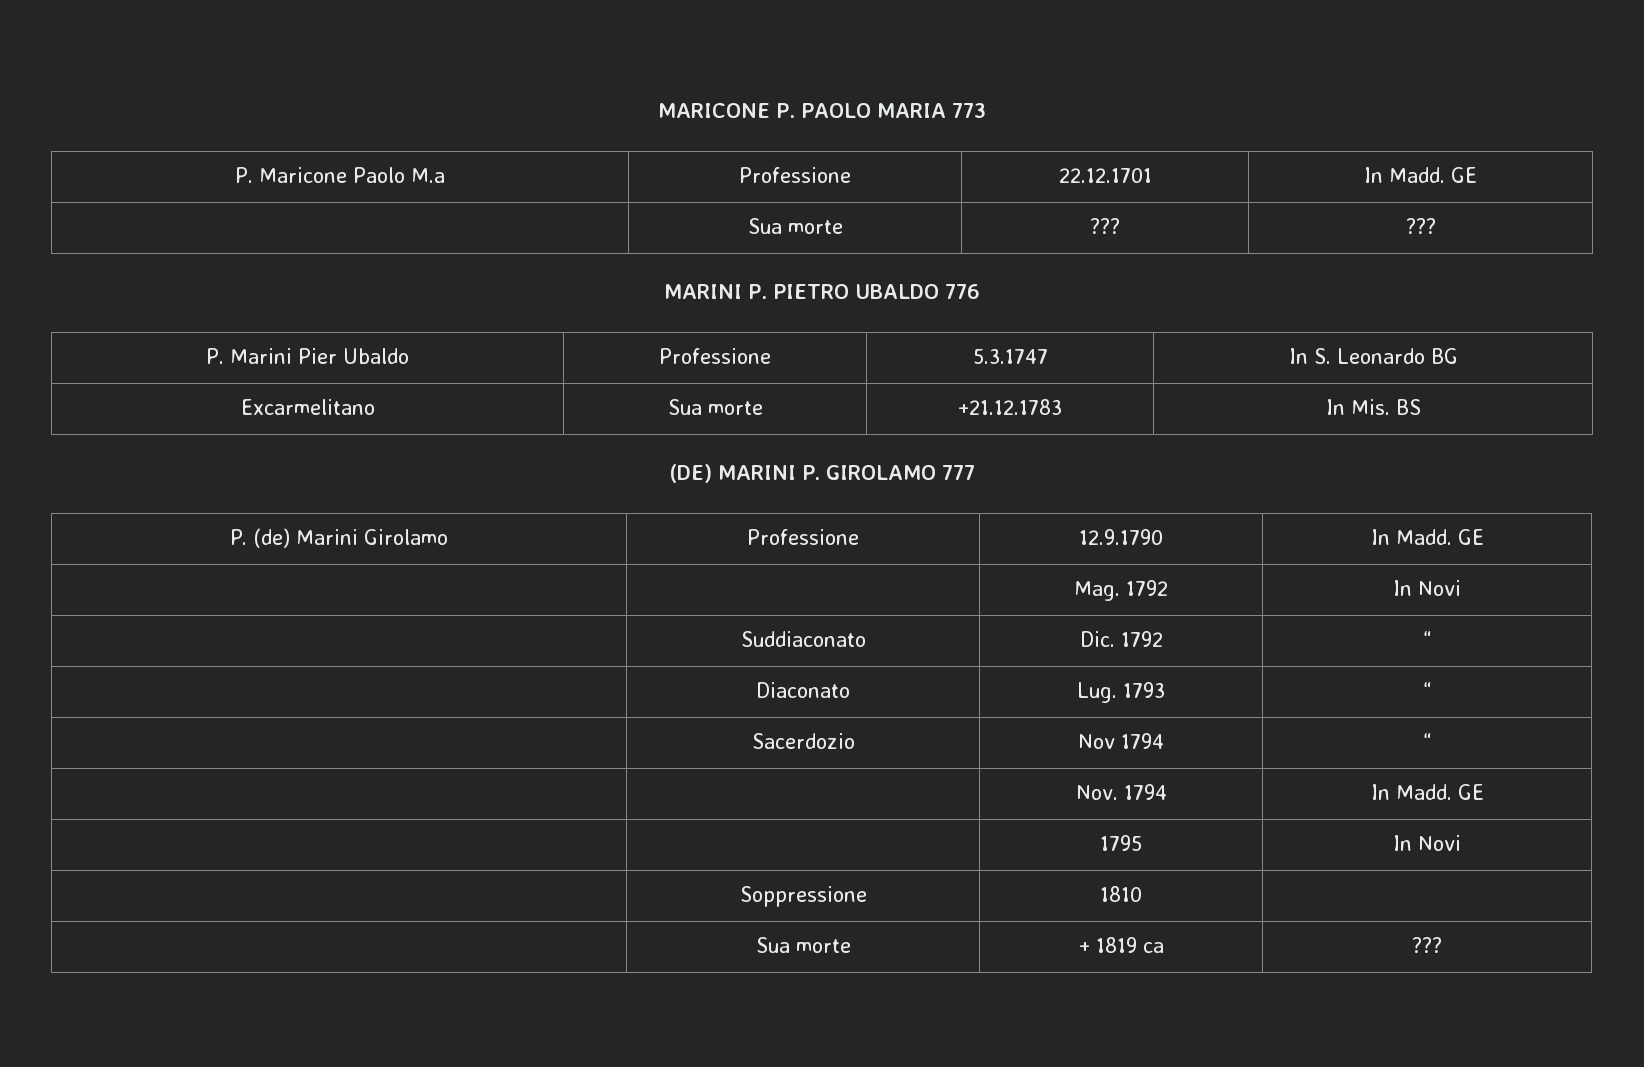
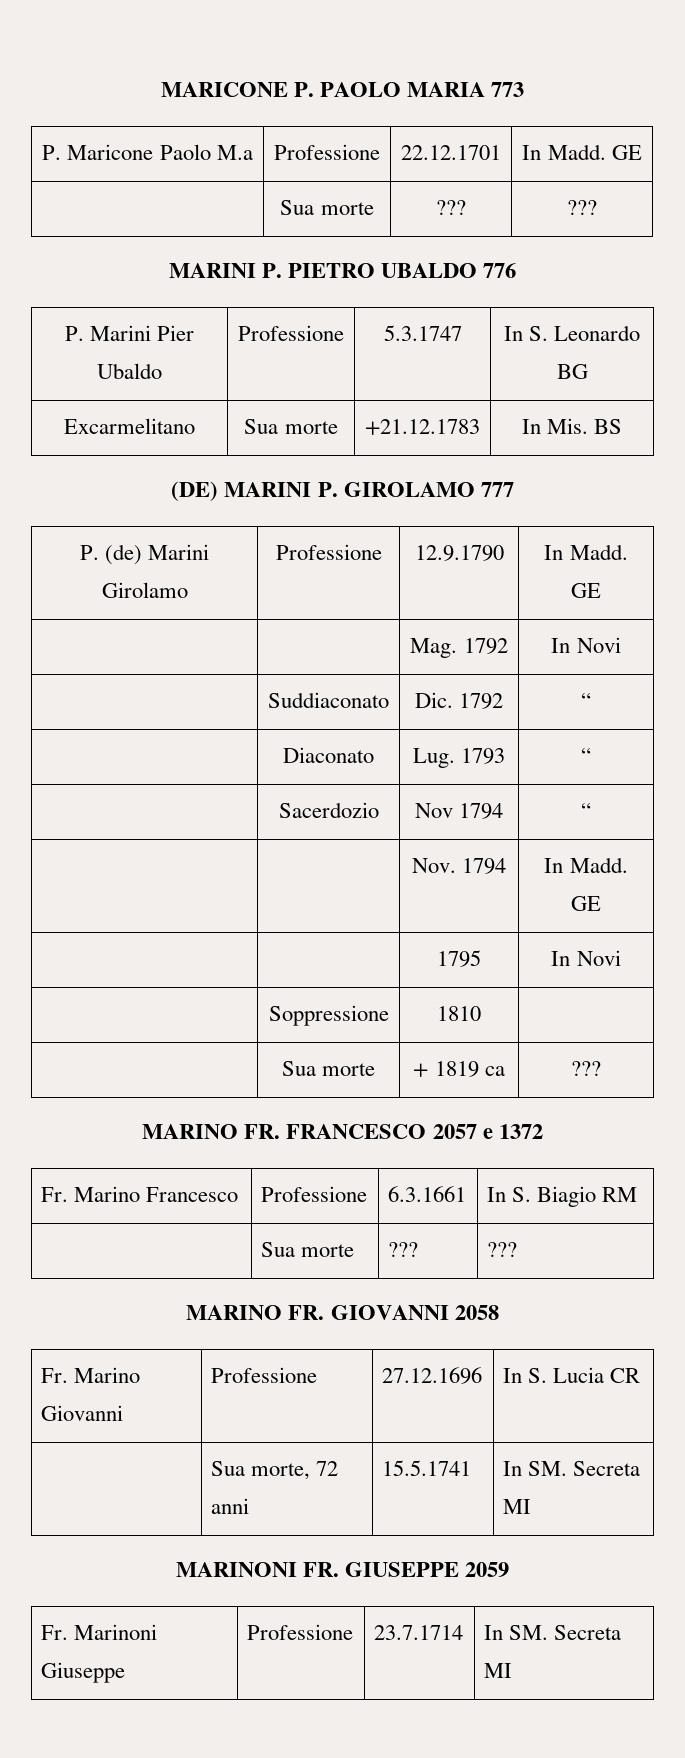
(1442, 945) none -> [142,1124,543,1139] [40,1186,239,1202] [260,1186,367,1202] [387,1186,466,1202] [486,1186,638,1207] [260,1242,355,1257] [387,1242,418,1257] [486,1242,517,1257] [186,1305,499,1320] [40,1367,141,1383] [40,1405,123,1421] [210,1367,317,1383] [381,1367,482,1384] [502,1367,641,1383] [210,1461,339,1480] [210,1498,249,1514] [381,1460,471,1476] [502,1461,641,1476] [502,1499,531,1514] [175,1562,510,1577] [40,1624,158,1640] [40,1662,125,1683] [246,1624,353,1640] [373,1625,463,1640] [483,1625,622,1640] [483,1663,512,1678] // MARINO FR. FRANCESCO 2057 e 1372 // Fr. Marino Francesco | Professione | 6.3.1661 | In S. Biagio RM // | Sua morte | ??? | ??? // MARINO FR. GIOVANNI 2058 // Fr. Marino Giovanni | Professione | 27.12.1696 | In S. Lucia CR // | Sua morte, 72 anni | 15.5.1741 | In SM. Secreta MI // MARINONI FR. GIUSEPPE 2059 // Fr. Marinoni Giuseppe | Professione | 23.7.1714 | In SM. Secreta MI

